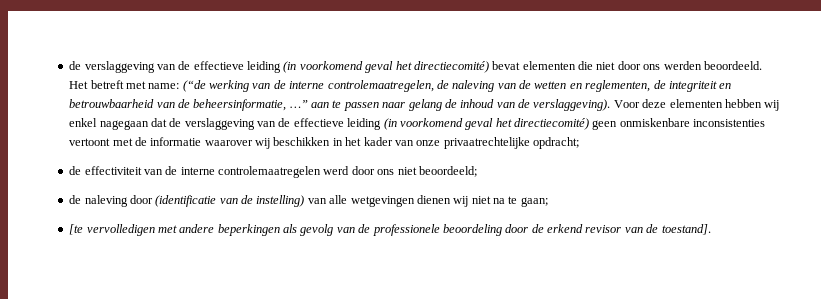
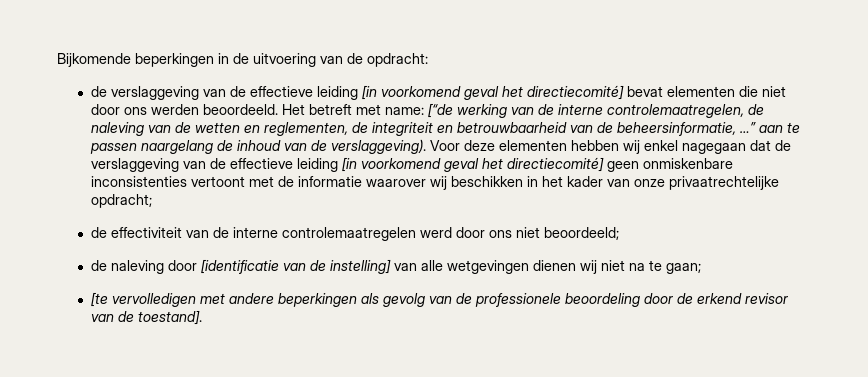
[69,61,489,73] de verslaggeving van de effectieve leiding (in voorkomend geval het directiecomité) -> [57,53,428,67] [91,85,625,100] Bijkomende beperkingen in de uitvoering van de opdracht: // de verslaggeving van de effectieve leiding [in voorkomend geval het directiecomité]
[182,80,206,92] (“de -> [428,103,454,118] [“de
[382,99,442,111] naar gelang -> [141,140,214,154] naargelang
[383,118,590,130] (in voorkomend geval het directiecomité) -> [342,157,605,172] [in voorkomend geval het directiecomité]
[155,195,305,207] (identificatie van de instelling) -> [201,259,392,274] [identificatie van de instelling]

